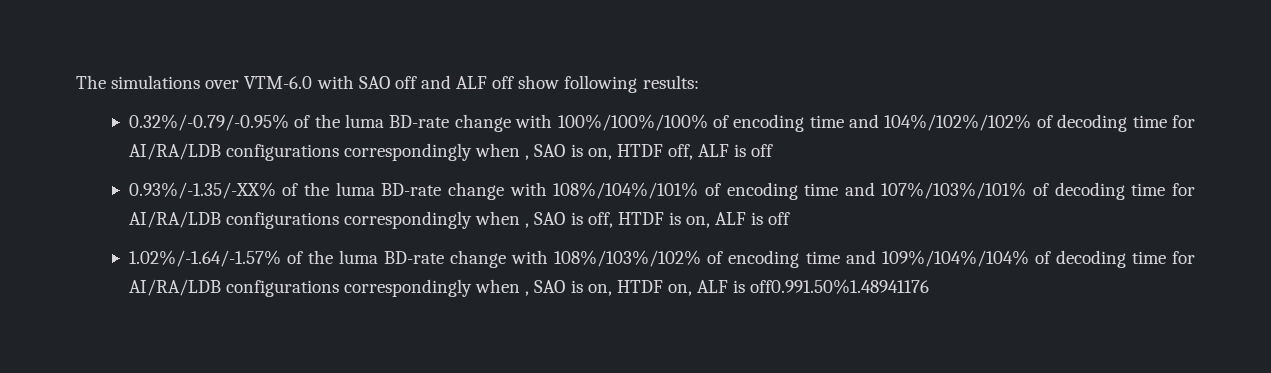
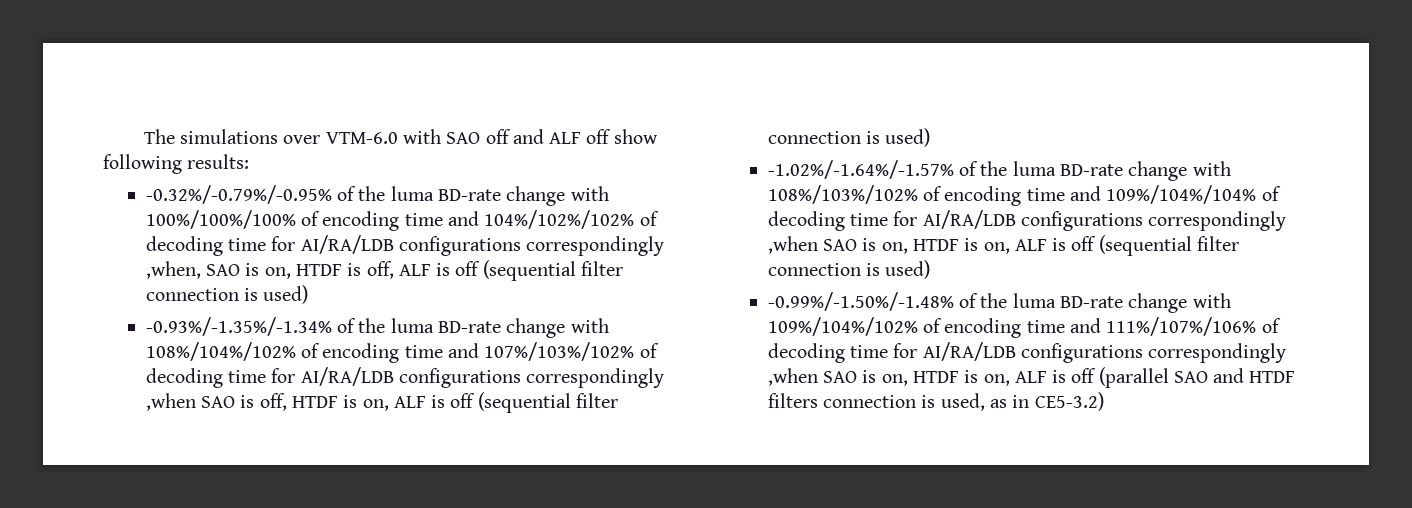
[128,114,289,131] 0.32%/-0.79/-0.95% -> [145,185,332,204] -0.32%/-0.79%/-0.95%
[475,143,663,160] when , SAO is on, HTDF -> [145,261,362,279] ,when, SAO is on, HTDF is
[128,182,1195,200] [128,211,530,229] // 0.93%/-1.35/-XX% of the luma BD-rate change with 108%/104%/101% of encoding time and 107%/103%/101% of decoding time for AI/RA/LDB configurations correspondingly when , -> [482,260,623,281] [145,285,309,304] [145,317,609,338] [145,342,659,363] [145,367,665,388] [145,393,196,411] (sequential filter connection is used) // -0.93%/-1.35%/-1.34% of the luma BD-rate change with 108%/104%/102% of encoding time and 107%/103%/102% of decoding time for AI/RA/LDB configurations correspondingly ,when
[128,250,281,267] // 1.02%/-1.64/-1.57% -> [477,392,618,413] [767,128,931,147] [767,160,954,179] (sequential filter connection is used) // -1.02%/-1.64%/-1.57%
[475,279,930,296] when , SAO is on, HTDF on, ALF is off0.991.50%1.48941176 -> [767,235,1239,256] [767,260,931,279] [767,292,1231,313] [767,317,1281,338] [767,342,1287,363] [767,367,1296,388] [767,392,1104,411] ,when SAO is on, HTDF is on, ALF is off (sequential filter connection is used) // -0.99%/-1.50%/-1.48% of the luma BD-rate change with 109%/104%/102% of encoding time and 111%/107%/106% of decoding time for AI/RA/LDB configurations correspondingly ,when SAO is on, HTDF is on, ALF is off (parallel SAO and HTDF filters connection is used, as in CE5-3.2)

